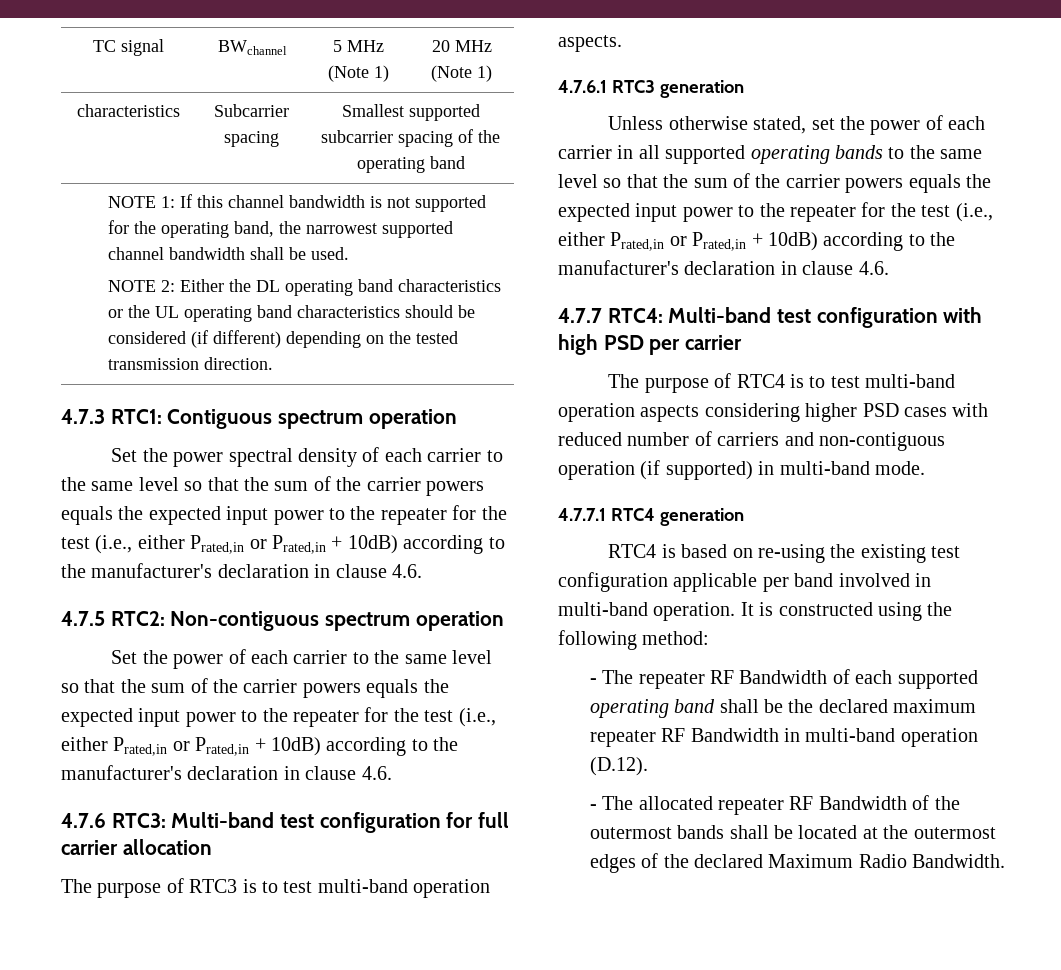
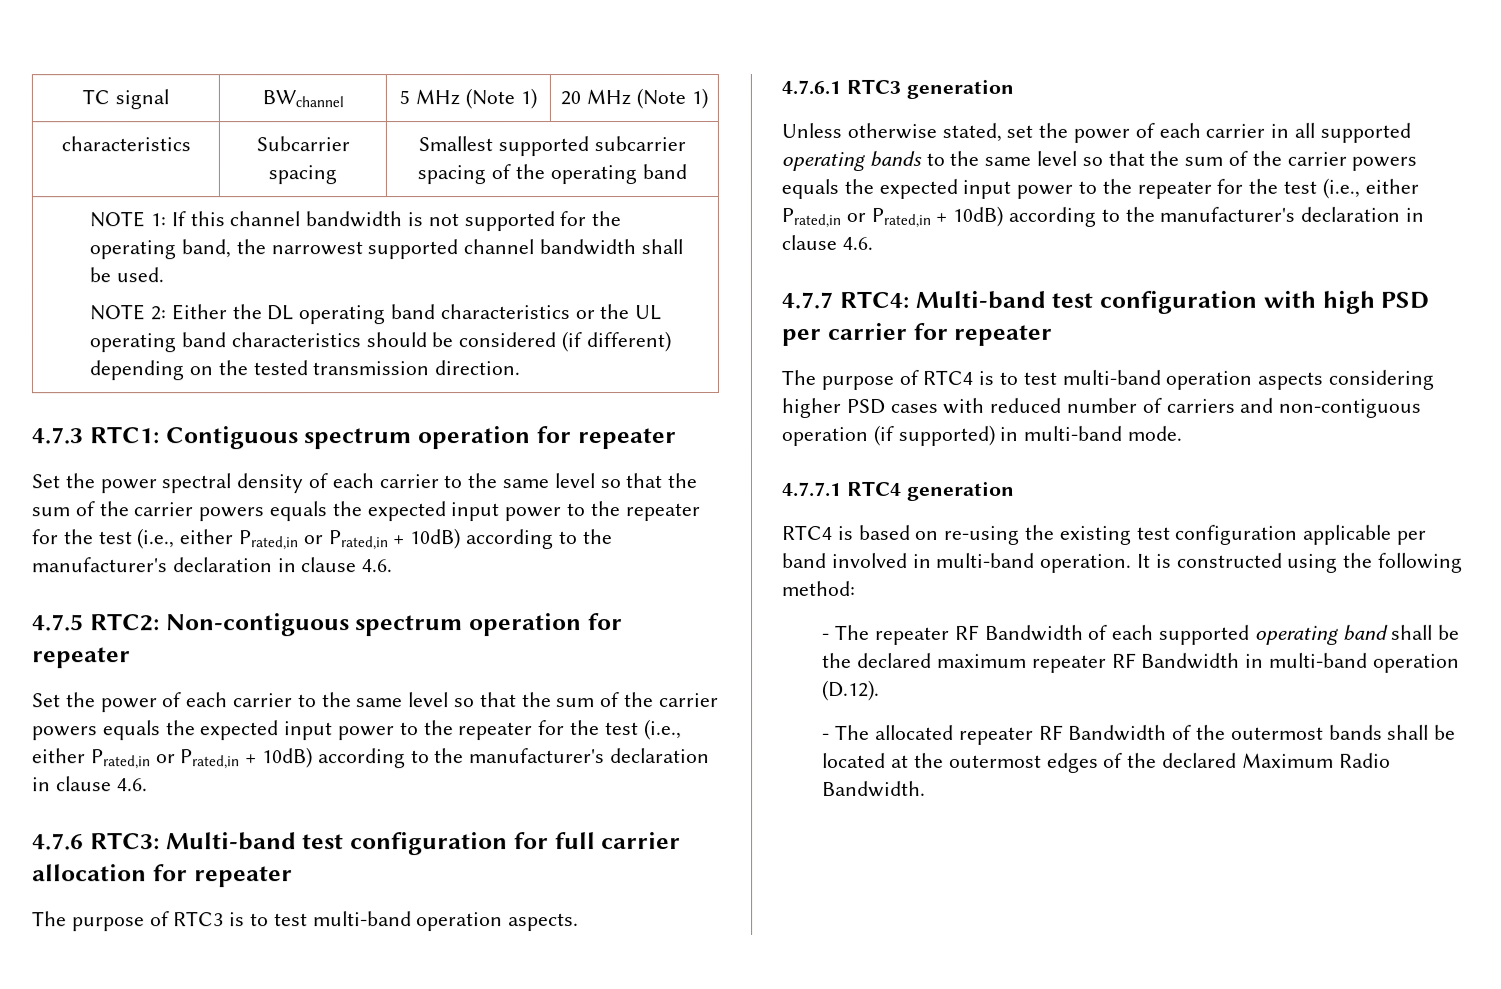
(457, 419) none -> [535,426,676,450] for repeater
(504, 621) none -> [587,613,623,631] [32,647,131,669] for repeater
(212, 847) none -> [152,864,293,888] for repeater
(743, 342) none -> [912,322,1053,346] for repeater

